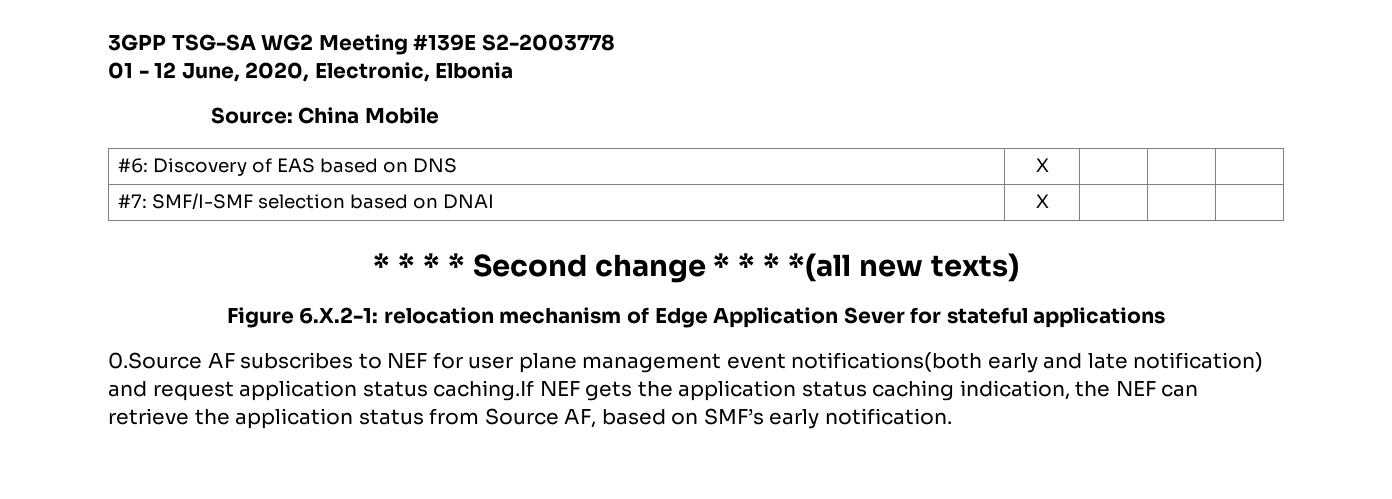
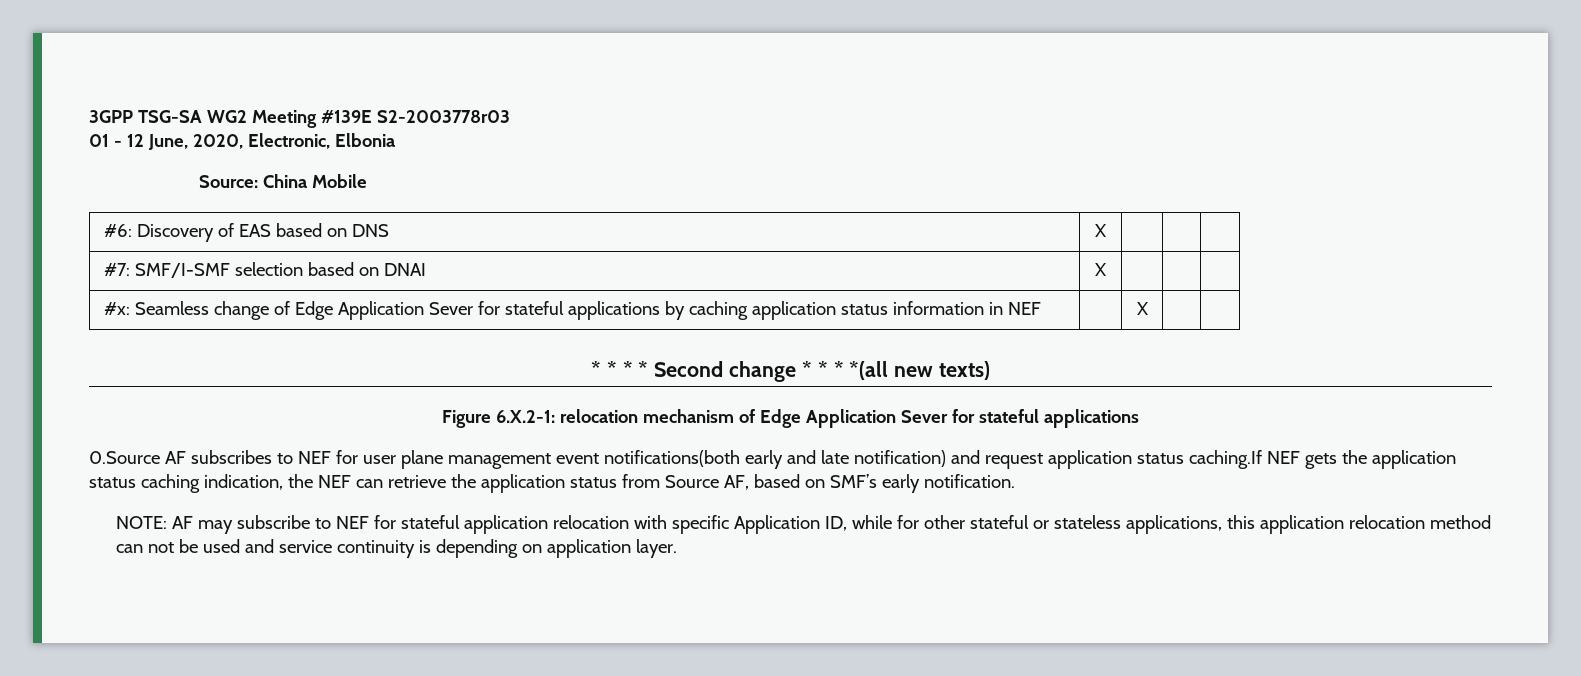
[481,34,615,51] S2-2003778 -> [376,110,510,123] S2-2003778r03
(1049, 201) none -> [103,301,1041,320] [1136,302,1148,315] // #x: Seamless change of Edge Application Sever for stateful applications by caching application status information in NEF | | X | |
(952, 416) none -> [116,515,1492,534] [116,539,678,558] // NOTE: AF may subscribe to NEF for stateful application relocation with specific Application ID, while for other stateful or stateless applications, this application relocation method can not be used and service continuity is depending on application layer.

